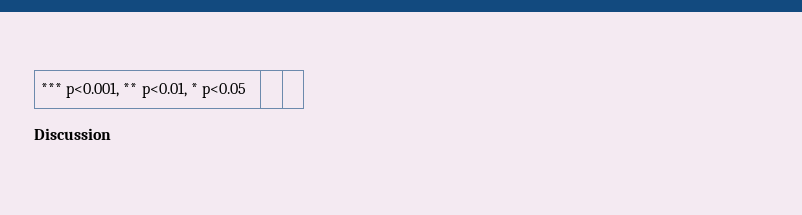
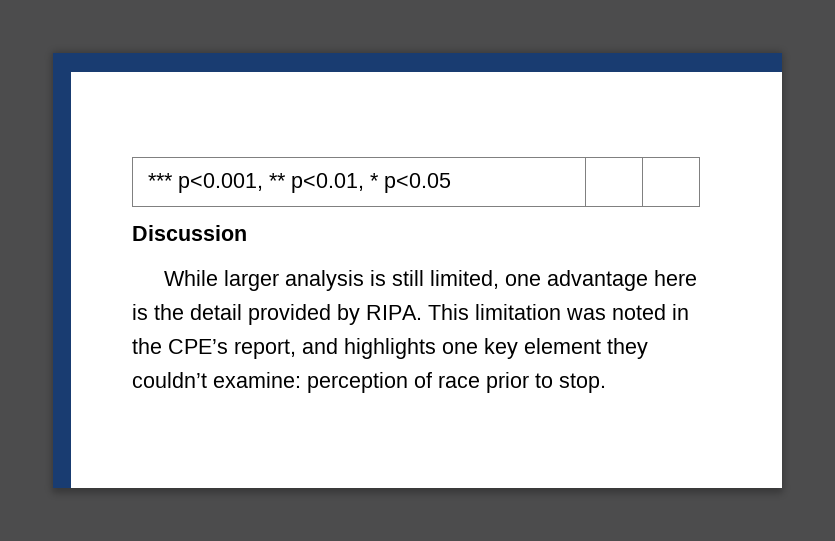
(111, 134) none -> [163,270,697,291] [132,304,689,325] [132,338,648,359] [132,372,606,393] // While larger analysis is still limited, one advantage here is the detail provided by RIPA. This limitation was noted in the CPE’s report, and highlights one key element they couldn’t examine: perception of race prior to stop.

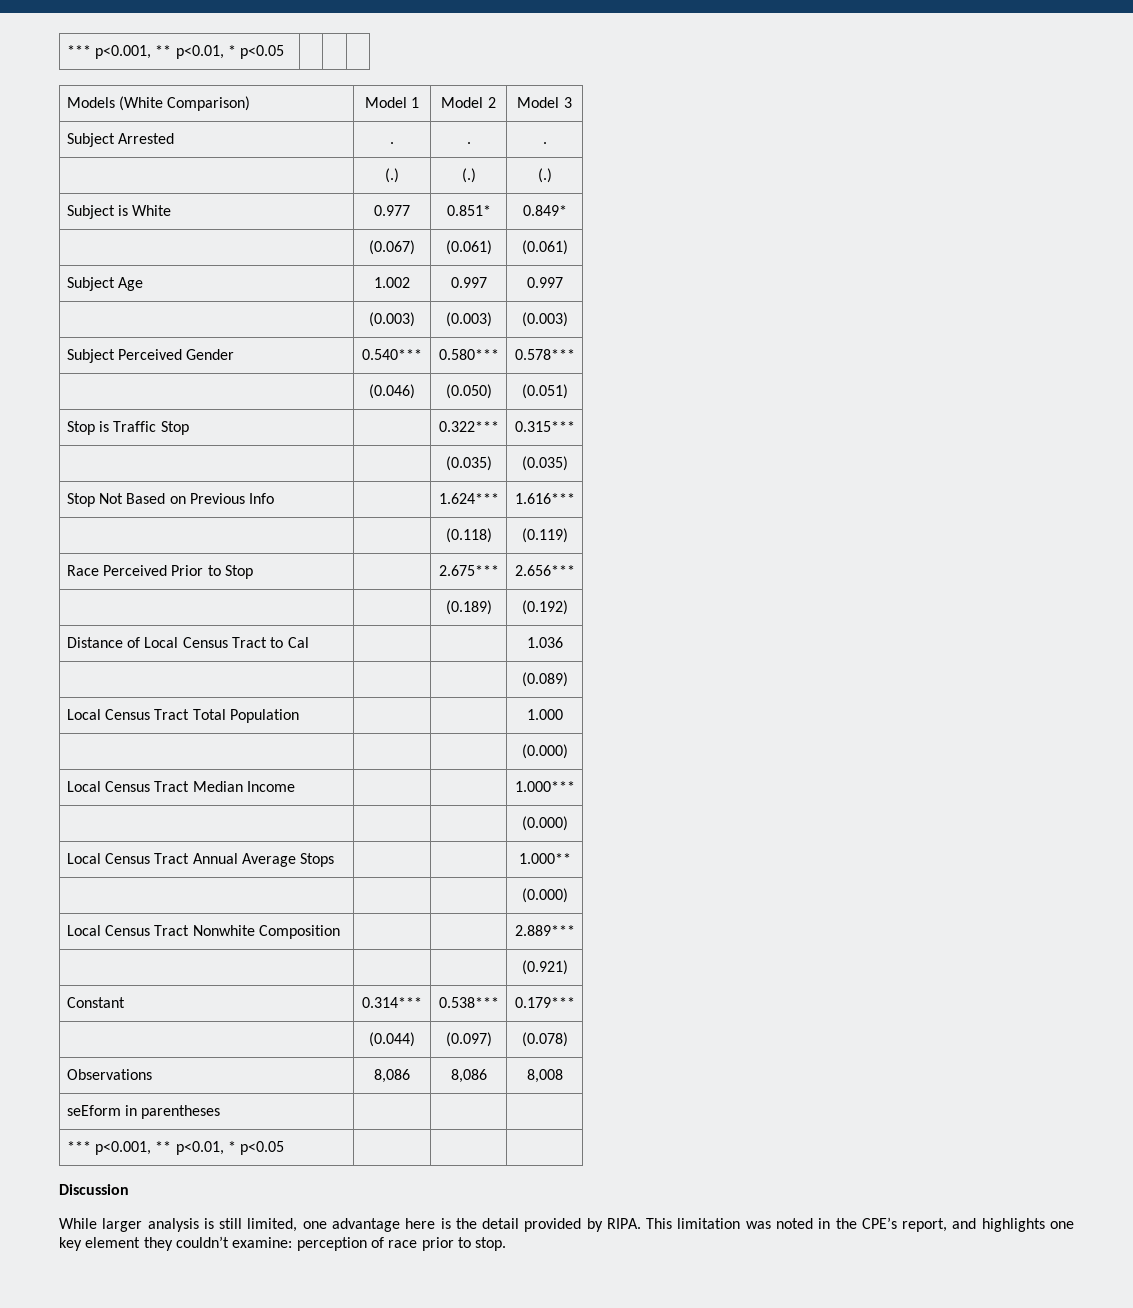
[148,173,452,193] *** p<0.001, ** p<0.01, * p<0.05 | | -> [66,45,285,59] [66,96,251,111] [364,97,420,108] [441,97,496,108] [517,97,572,108] [66,133,175,147] [390,142,394,144] [466,142,471,144] [542,142,547,144] [385,168,399,183] [461,168,476,183] [537,168,552,183] [66,205,172,219] [374,205,410,216] [446,205,491,216] [522,205,567,216] [369,240,415,255] [445,240,492,255] [521,240,568,255] [66,277,144,291] [374,277,410,288] [450,277,487,288] [526,277,563,288] [369,312,415,327] [445,312,492,327] [521,312,568,327] [66,349,235,363] [362,349,422,360] [438,349,499,360] [514,349,575,360] [369,384,415,399] [445,384,492,399] [521,384,568,399] [66,421,189,435] [438,421,499,432] [514,421,575,432] [445,456,492,471] [521,456,568,471] [66,493,275,507] [438,493,499,504] [514,493,575,504] [445,528,492,543] [521,528,568,543] [66,565,253,579] [438,565,499,576] [514,565,575,576] [445,600,492,615] [521,600,568,615] [66,637,309,648] [526,637,563,648] [521,672,568,687] [66,709,299,723] [526,709,563,720] [521,744,568,759] [66,781,295,792] [514,781,575,792] [521,816,568,831] [66,853,335,867] [518,853,571,864] [521,888,568,903] [66,925,340,939] [514,925,575,936] [521,960,568,975] [66,997,125,1008] [362,997,422,1008] [438,997,499,1008] [514,997,575,1008] [369,1032,415,1047] [445,1032,492,1047] [521,1032,568,1047] [66,1069,152,1080] [374,1069,410,1083] [450,1069,487,1083] [526,1069,563,1083] [66,1105,221,1119] [66,1141,285,1155] *** p<0.001, ** p<0.01, * p<0.05 | | | // Models (White Comparison) | Model 1 | Model 2 | Model 3 // Subject Arrested | . | . | . // | (.) | (.) | (.) // Subject is White | 0.977 | 0.851* | 0.849* // | (0.067) | (0.061) | (0.061) // Subject Age | 1.002 | 0.997 | 0.997 // | (0.003) | (0.003) | (0.003) // Subject Perceived Gender | 0.540*** | 0.580*** | 0.578*** // | (0.046) | (0.050) | (0.051) // Stop is Traffic Stop | | 0.322*** | 0.315*** // | | (0.035) | (0.035) // Stop Not Based on Previous Info | | 1.624*** | 1.616*** // | | (0.118) | (0.119) // Race Perceived Prior to Stop | | 2.675*** | 2.656*** // | | (0.189) | (0.192) // Distance of Local Census Tract to Cal | | | 1.036 // | | | (0.089) // Local Census Tract Total Population | | | 1.000 // | | | (0.000) // Local Census Tract Median Income | | | 1.000*** // | | | (0.000) // Local Census Tract Annual Average Stops | | | 1.000** // | | | (0.000) // Local Census Tract Nonwhite Composition | | | 2.889*** // | | | (0.921) // Constant | 0.314*** | 0.538*** | 0.179*** // | (0.044) | (0.097) | (0.078) // Observations | 8,086 | 8,086 | 8,008 // seEform in parentheses | | | // *** p<0.001, ** p<0.01, * p<0.05 | | |

